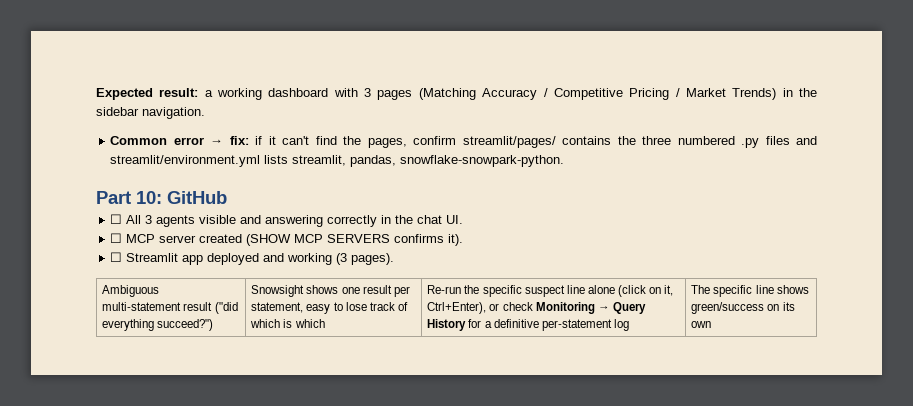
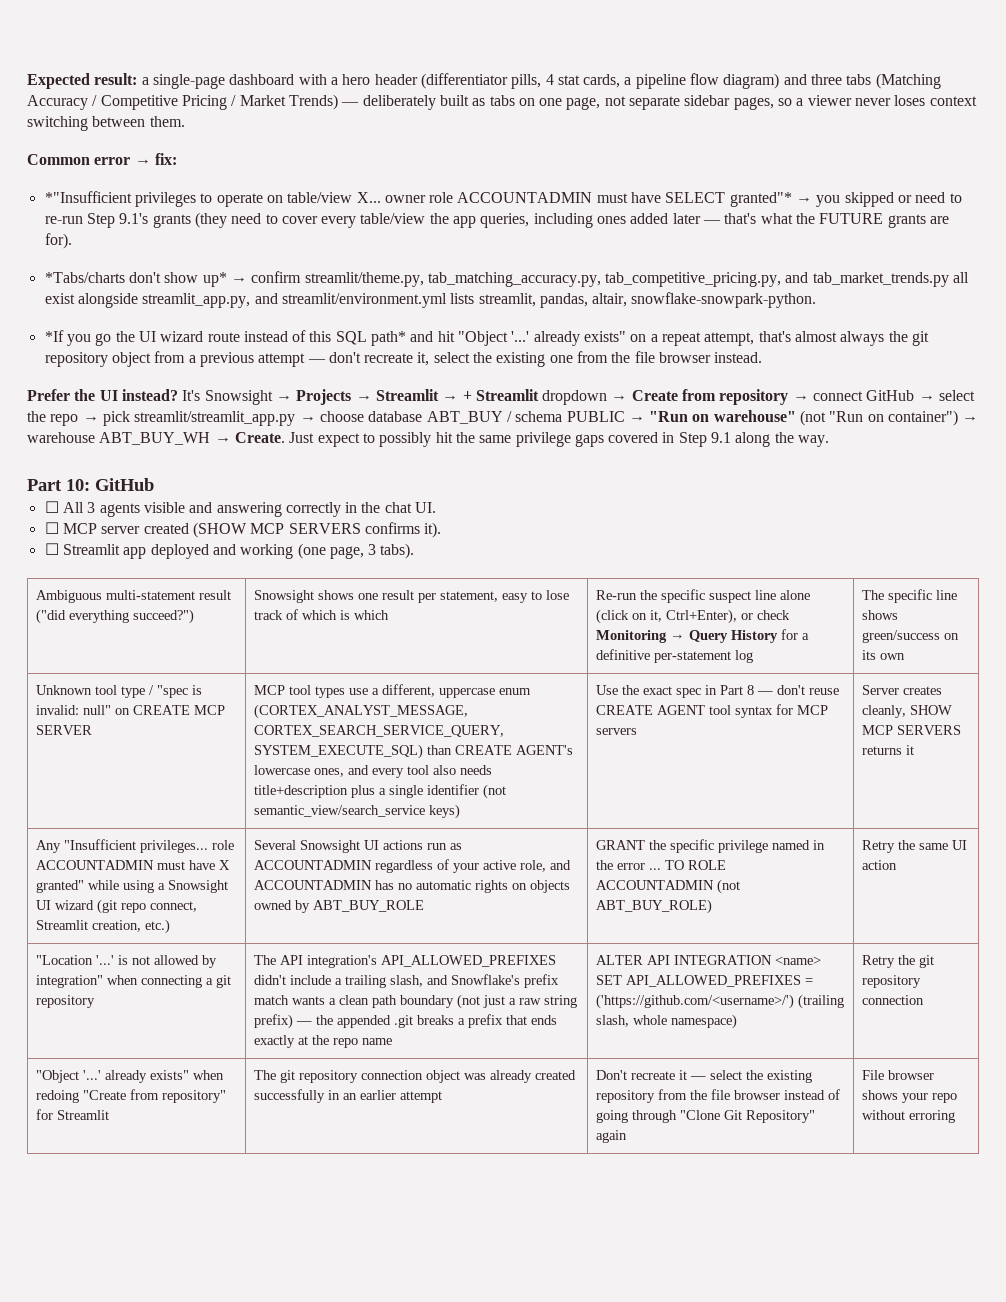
[217,88,263,100] working -> [152,74,225,89] single-page
[364,88,413,100] 3 pages -> [330,73,872,89] a hero header (differentiator pills, 4 stat cards, a pipeline flow diagram) and three tabs
[782,88,818,97] [96,107,205,119] [110,136,790,148] in the sidebar navigation. // Common error → fix: if it can't find the pages, confirm streamlit/pages/ contains the three numbered .py files -> [341,95,977,110] [27,116,185,131] [27,153,177,165] [44,191,962,207] [44,212,949,228] [44,233,72,249] [44,271,970,287] [44,293,251,308] — deliberately built as tabs on one page, not separate sidebar pages, so a viewer never loses context switching between them. // Common error → fix: // *"Insufficient privileges to operate on table/view X... owner role ACCOUNTADMIN must have SELECT granted"* → you skipped or need to re-run Step 9.1's grants (they need to cover every table/view the app queries, including ones added later — that's what the FUTURE grants are for). // *Tabs/charts don't show up* → confirm streamlit/theme.py, tab_matching_accuracy.py, tab_competitive_pricing.py, and tab_market_trends.py all exist alongside streamlit_app.py,
(397, 161) none -> [592,293,628,307] altair,
(565, 161) none -> [44,330,929,346] [44,351,763,367] [27,389,976,405] [27,410,979,426] [27,432,830,447] // *If you go the UI wizard route instead of this SQL path* and hit "Object '...' already exists" on a repeat attempt, that's almost always the git repository object from a previous attempt — don't recreate it, select the existing one from the file browser instead. // Prefer the UI instead? It's Snowsight → Projects → Streamlit → + Streamlit dropdown → Create from repository → connect GitHub → select the repo → pick streamlit/streamlit_app.py → choose database ABT_BUY / schema PUBLIC → "Run on warehouse" (not "Run on container") → warehouse ABT_BUY_WH → Create. Just expect to possibly hit the same privilege gaps covered in Step 9.1 along the way.
[336,253,395,265] (3 pages). -> [297,543,415,559] (one page, 3 tabs).
(712, 324) none -> [36,685,203,698] [36,705,226,715] [36,725,93,735] [254,684,532,698] [254,704,469,719] [254,725,505,737] [254,744,574,759] [254,765,493,778] [254,784,507,799] [254,804,461,819] [596,685,840,698] [596,704,829,718] [596,728,638,735] [862,685,943,695] [862,705,953,718] [862,725,962,735] [862,745,915,755] [36,839,235,853] [36,860,231,870] [36,880,229,893] [36,899,198,914] [36,919,171,934] [254,840,463,853] [254,859,572,873] [254,880,571,893] [254,900,425,913] [596,839,826,853] [596,860,727,870] [596,879,741,894] [596,899,713,914] [862,840,968,853] [862,860,898,870] [36,955,218,968] [36,975,232,988] [36,995,96,1008] [254,955,557,968] [254,974,560,988] [254,994,578,1009] [254,1014,558,1029] [254,1035,393,1048] [596,955,822,965] [596,975,814,987] [596,994,845,1009] [596,1014,738,1029] [862,955,935,968] [862,975,922,988] [862,995,925,1005] [36,1070,225,1083] [36,1089,227,1103] [36,1109,110,1120] [254,1070,577,1083] [254,1089,443,1103] [596,1070,813,1083] [596,1089,841,1103] [596,1110,816,1123] [596,1130,628,1143] [862,1070,935,1080] [862,1090,958,1103] [862,1110,956,1123] // Unknown tool type / "spec is invalid: null" on CREATE MCP SERVER | MCP tool types use a different, uppercase enum (CORTEX_ANALYST_MESSAGE, CORTEX_SEARCH_SERVICE_QUERY, SYSTEM_EXECUTE_SQL) than CREATE AGENT's lowercase ones, and every tool also needs title+description plus a single identifier (not semantic_view/search_service keys) | Use the exact spec in Part 8 — don't reuse CREATE AGENT tool syntax for MCP servers | Server creates cleanly, SHOW MCP SERVERS returns it // Any "Insufficient privileges... role ACCOUNTADMIN must have X granted" while using a Snowsight UI wizard (git repo connect, Streamlit creation, etc.) | Several Snowsight UI actions run as ACCOUNTADMIN regardless of your active role, and ACCOUNTADMIN has no automatic rights on objects owned by ABT_BUY_ROLE | GRANT the specific privilege named in the error ... TO ROLE ACCOUNTADMIN (not ABT_BUY_ROLE) | Retry the same UI action // "Location '...' is not allowed by integration" when connecting a git repository | The API integration's API_ALLOWED_PREFIXES didn't include a trailing slash, and Snowflake's prefix match wants a clean path boundary (not just a raw string prefix) — the appended .git breaks a prefix that ends exactly at the repo name | ALTER API INTEGRATION <name> SET API_ALLOWED_PREFIXES = ('https://github.com/<username>/') (trailing slash, whole namespace) | Retry the git repository connection // "Object '...' already exists" when redoing "Create from repository" for Streamlit | The git repository connection object was already created successfully in an earlier attempt | Don't recreate it — select the existing repository from the file browser instead of going through "Clone Git Repository" again | File browser shows your repo without erroring

